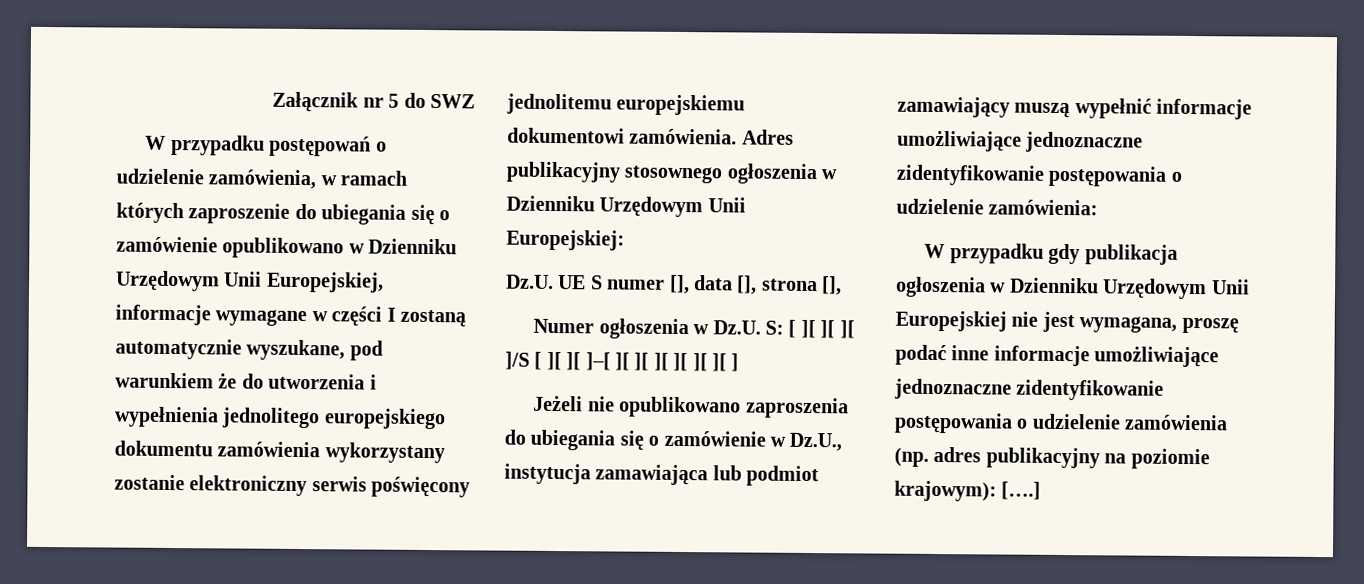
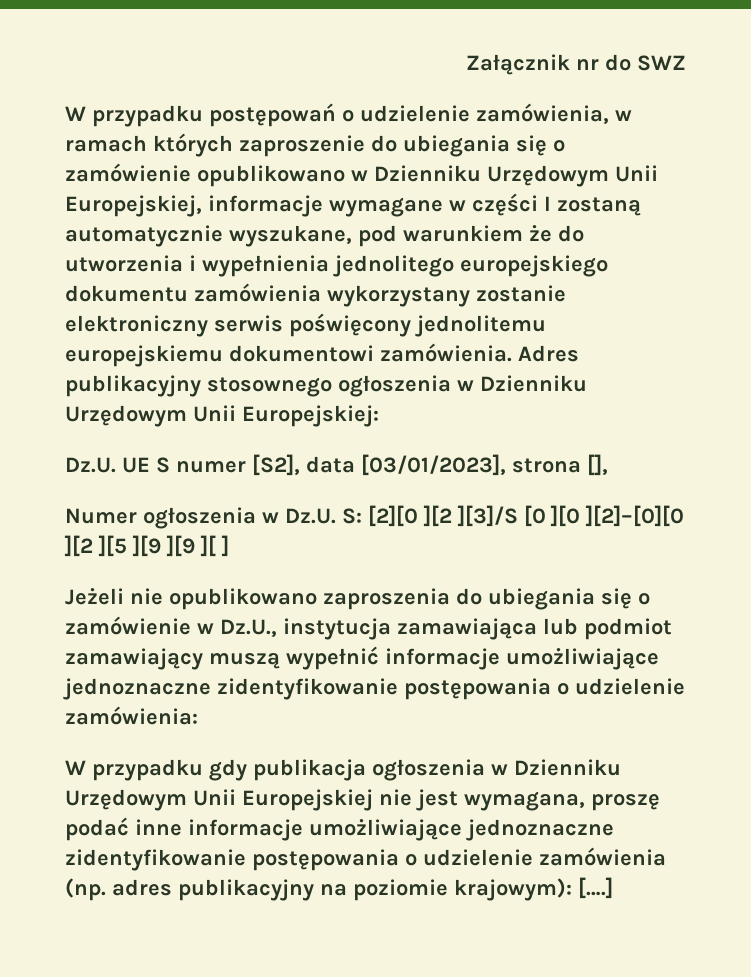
[388,93,400,108] 5 -> (600, 64) none
[668,274,758,295] [], data [], -> [251,454,506,476] [S2], data [03/01/2023],
[788,319,855,339] [505,351,708,372] [ ][ ][ ][ ]/S [ ][ ][ ]–[ ][ ][ ][ ][ ][ -> [367,505,685,527] [64,535,195,557] [2][0 ][2 ][3]/S [0 ][0 ][2]–[0][0 ][2 ][5 ][9 ][9

